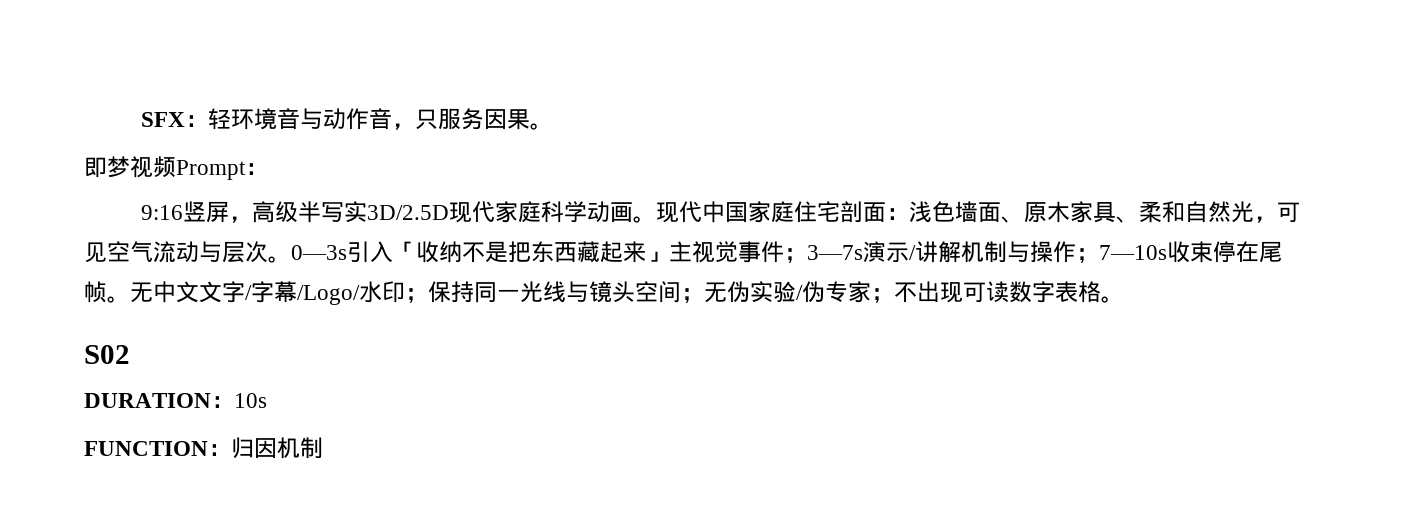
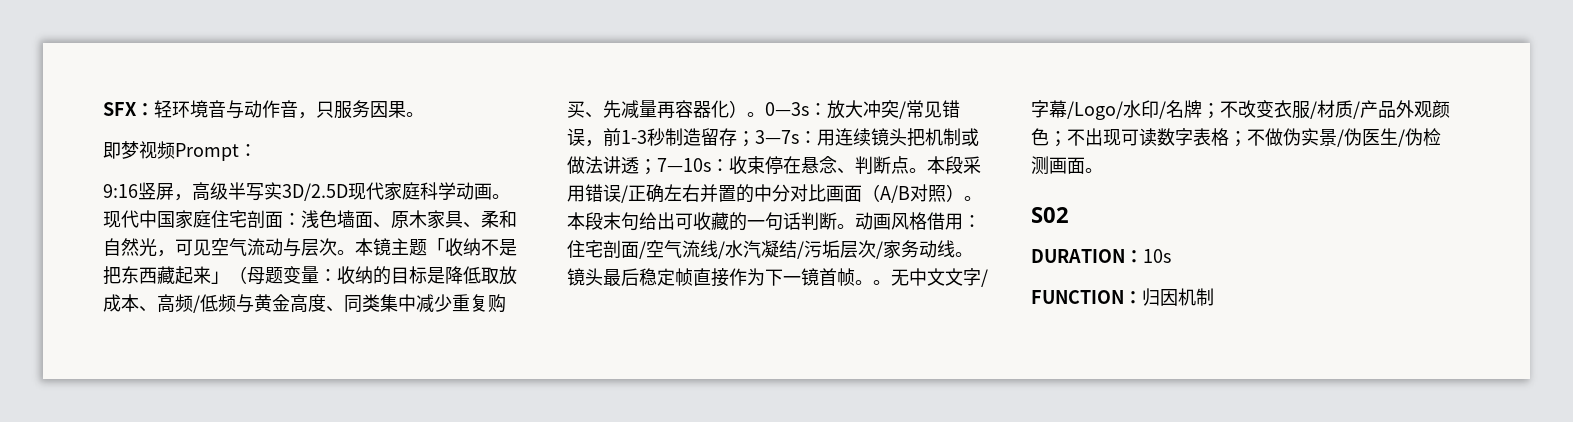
[291,241,393,263] 0—3s引入 -> [355,238,427,256] 本镜主题
[669,241,1282,263] [84,281,107,303] 主视觉事件；3—7s演示/讲解机制与操作；7—10s收束停在尾帧 -> [229,266,517,285] [103,294,506,313] [567,100,960,119] [567,128,979,147] [567,156,981,175] [567,184,982,203] [567,212,981,231] [567,240,973,259] [567,268,873,287] （母题变量：收纳的目标是降低取放成本、高频/低频与黄金高度、同类集中减少重复购买、先减量再容器化）。0—3s：放大冲突/常见错误，前1-3秒制造留存；3—7s：用连续镜头把机制或做法讲透；7—10s：收束停在悬念、判断点。本段采用错误/正确左右并置的中分对比画面（A/B对照）。本段末句给出可收藏的一句话判断。动画风格借用：住宅剖面/空气流线/水汽凝结/污垢层次/家务动线。镜头最后稳定帧直接作为下一镜首帧。
[405,281,871,303] ；保持同一光线与镜头空间；无伪实验/伪专家 -> [1159,100,1450,119] [1031,128,1049,146] /名牌；不改变衣服/材质/产品外观颜色
(1101, 292) none -> [1229,128,1441,147] [1031,156,1085,175] ；不做伪实景/伪医生/伪检测画面

